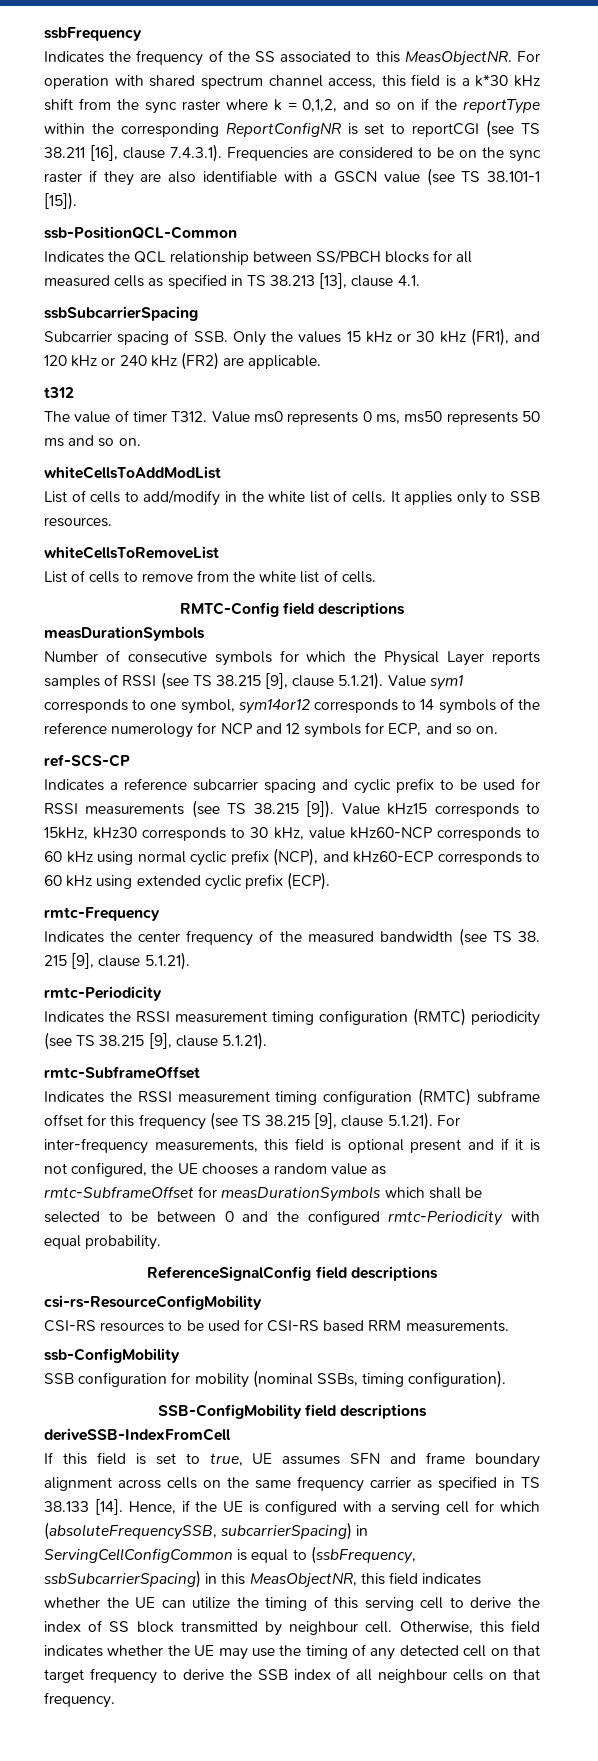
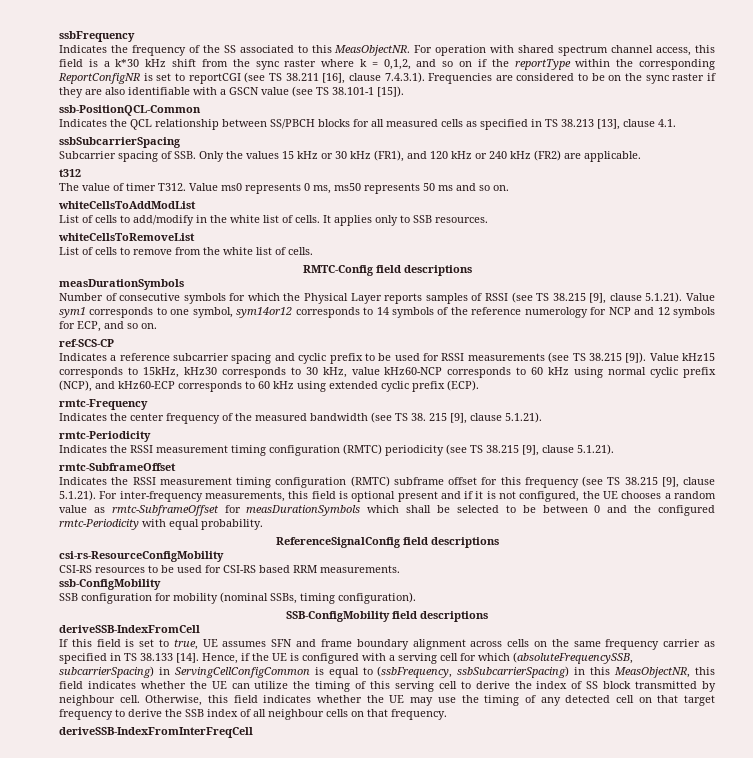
(115, 1700) none -> [59,727,253,738] // deriveSSB-IndexFromInterFreqCell

